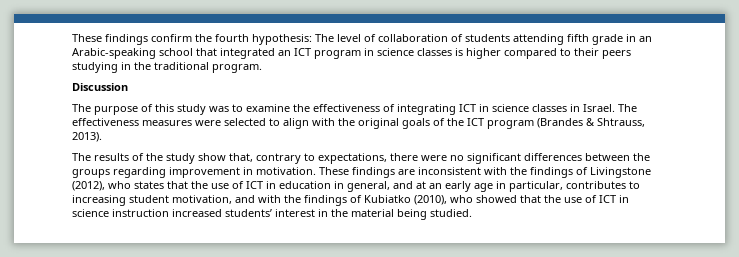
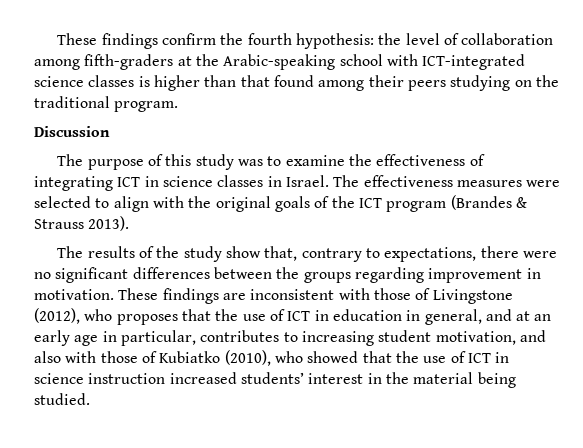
[315,34,334,42] The -> [378,33,402,45] the
[451,34,652,45] [72,48,571,59] of students attending fifth grade in an Arabic-speaking school that integrated an ICT program in science classes is higher compared to -> [34,54,526,70] [34,75,365,91] among fifth-graders at the Arabic-speaking school with ICT-integrated science classes is higher than that found among
[121,62,131,70] in -> [514,80,532,87] on
[597,118,645,127] Shtrauss, -> [34,219,84,229] Strauss
[510,167,573,178] the findings -> [373,288,411,300] those
[134,181,164,189] states -> [116,314,178,325] proposes
[258,195,347,206] with the findings -> [34,351,138,363] also with those

